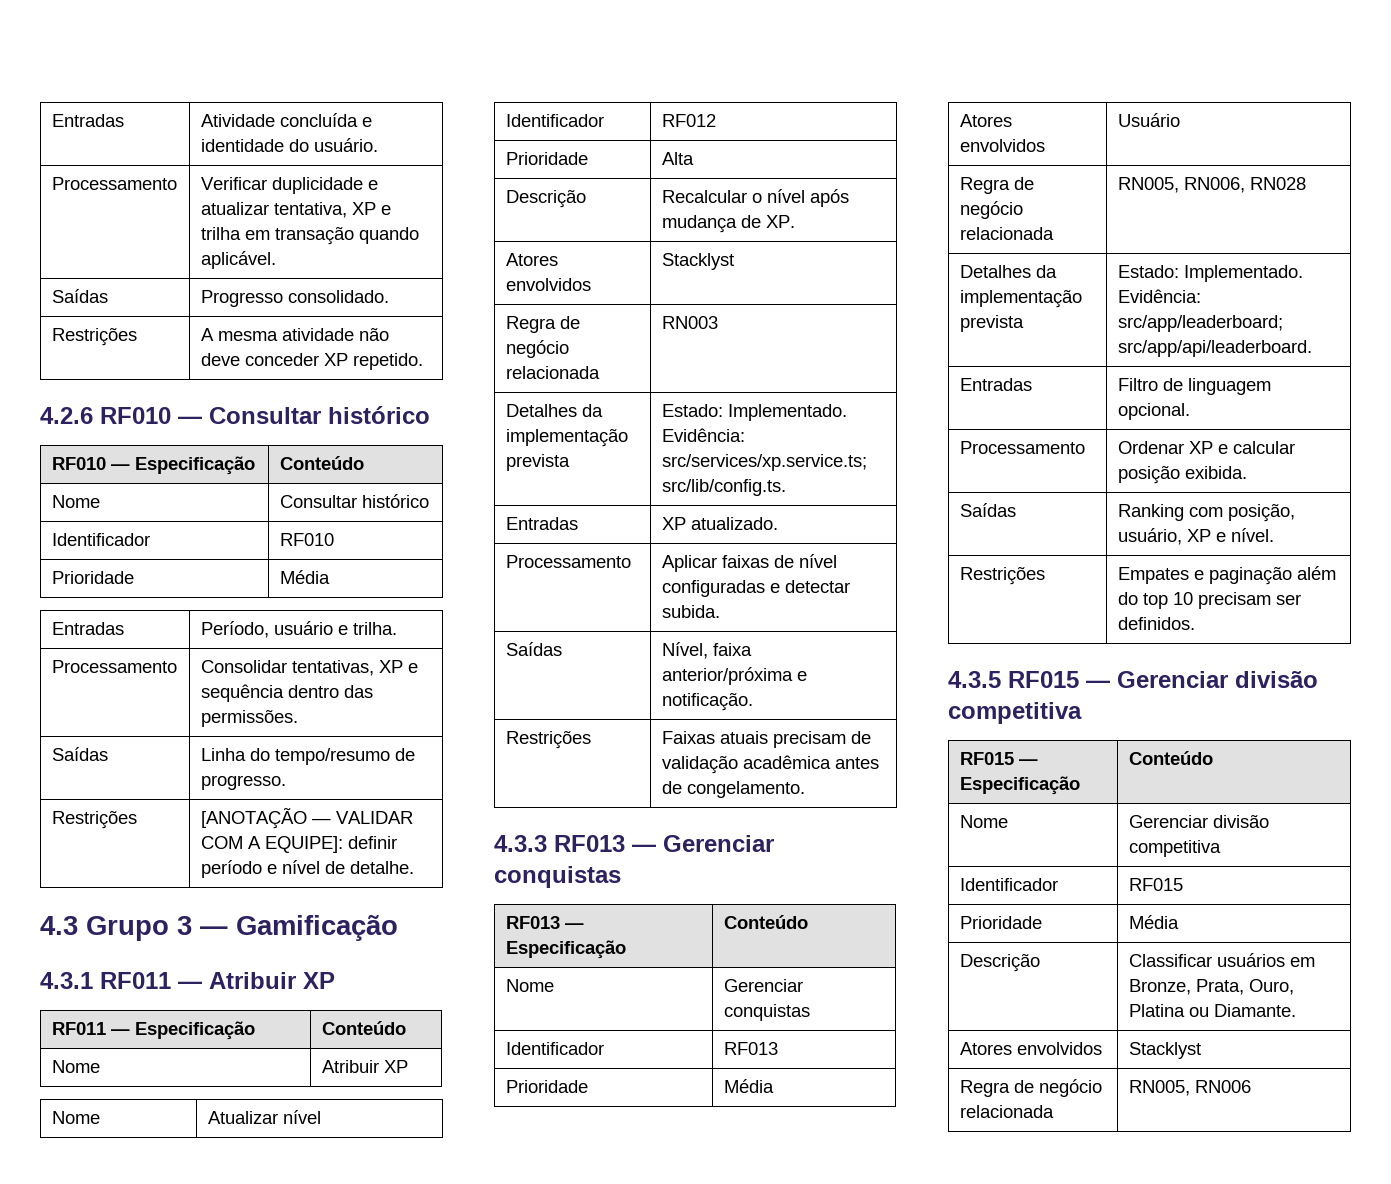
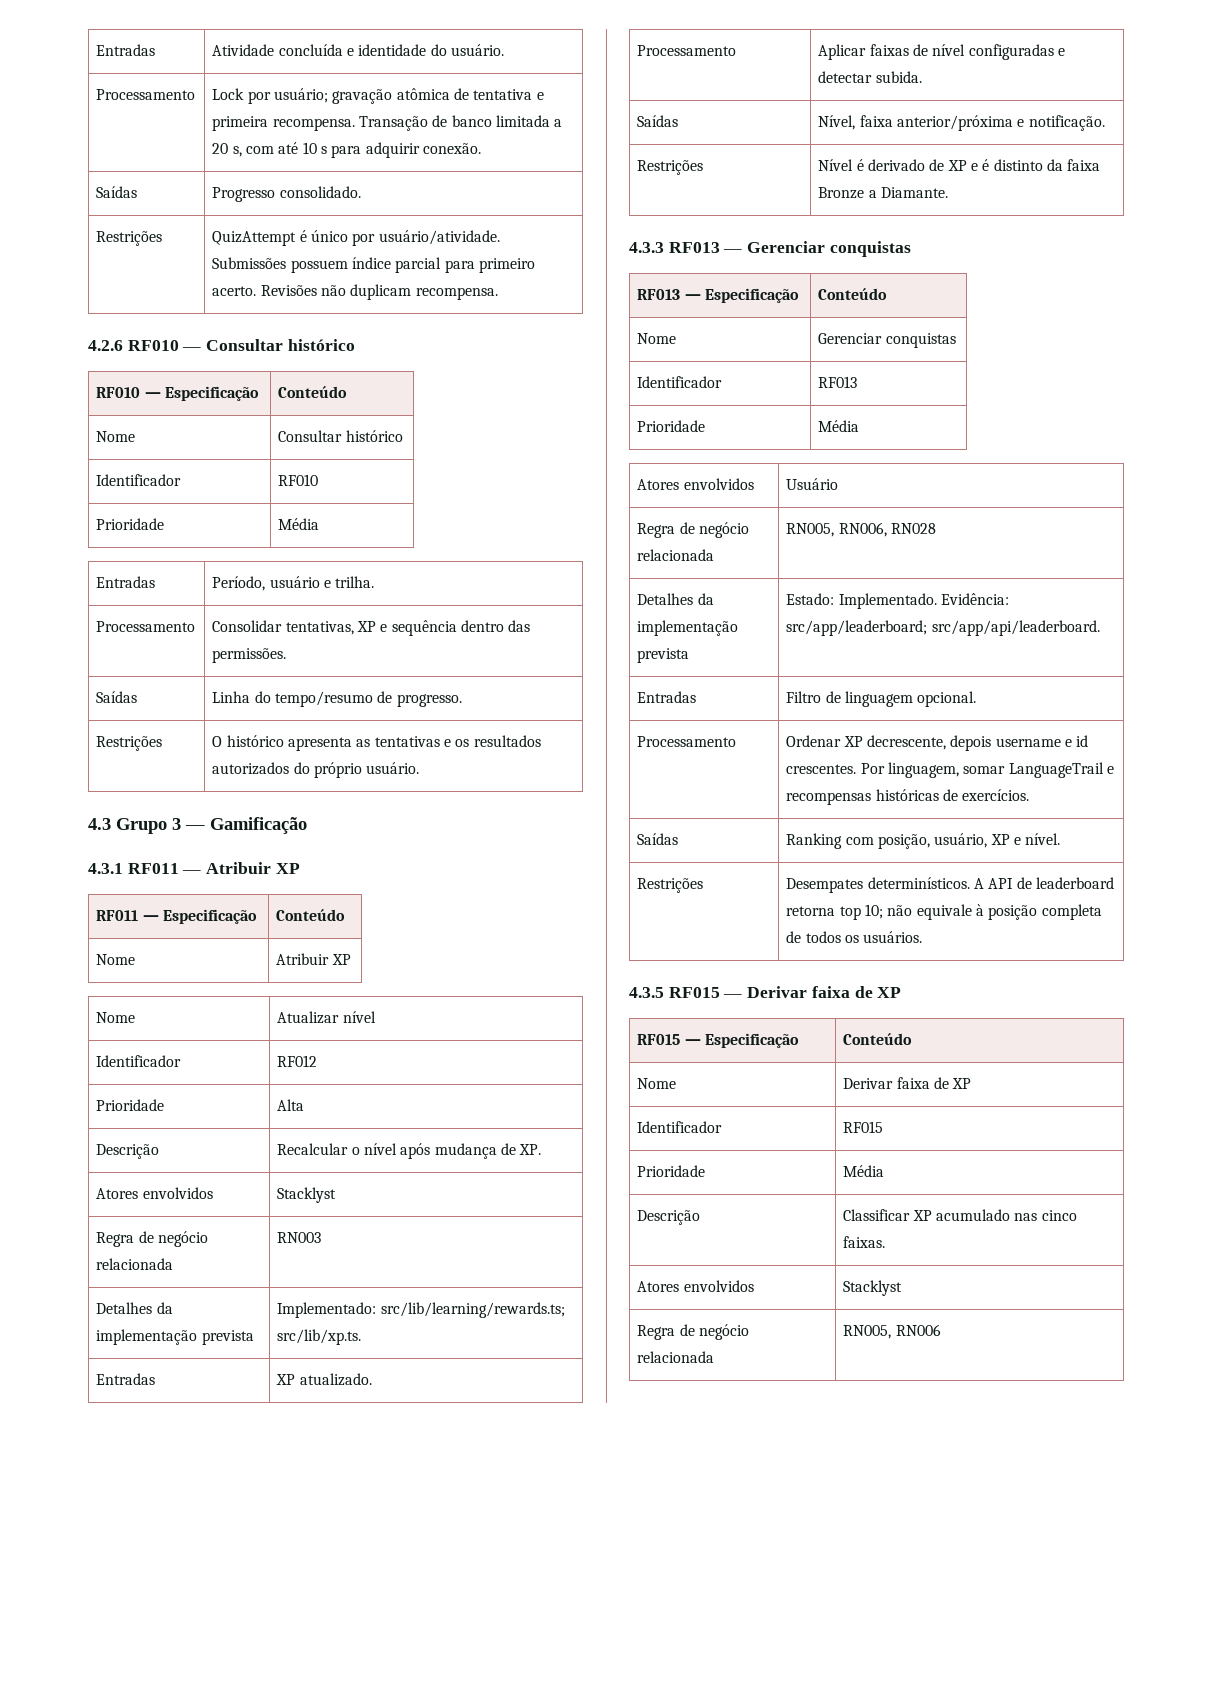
[200,177,378,194] [200,202,391,218] [200,226,419,245] [200,251,276,269] [51,289,108,303] [200,290,389,307] [51,327,137,346] [200,327,389,341] [200,353,423,370] Verificar duplicidade e atualizar tentativa, XP e trilha em transação quando aplicável. // Saídas | Progresso consolidado. // Restrições | A mesma atividade não deve conceder XP repetido. -> [212,88,544,104] [212,115,563,131] [212,142,481,158] [96,186,138,198] [212,186,361,202] [96,231,163,246] [212,230,500,246] [212,257,536,273] [212,284,498,300] Lock por usuário; gravação atômica de tentativa e primeira recompensa. Transação de banco limitada a 20 s, com até 10 s para adquirir conexão. // Saídas | Progresso consolidado. // Restrições | QuizAttempt é único por usuário/atividade. Submissões possuem índice parcial para primeiro acerto. Revisões não duplicam recompensa.
[200,807,413,829] [200,836,397,853] [200,860,414,878] [ANOTAÇÃO — VALIDAR COM A EQUIPE]: definir período e nível de detalhe. -> [212,735,541,751] [212,762,420,778] O histórico apresenta as tentativas e os resultados autorizados do próprio usuário.
[661,404,847,421] [661,428,745,442] [661,454,867,471] [661,479,786,496] Estado: Implementado. Evidência: src/services/xp.service.ts; src/lib/config.ts. -> [277,1302,565,1318] [277,1329,362,1345] Implementado: src/lib/learning/rewards.ts; src/lib/xp.ts.
[661,731,871,748] [661,755,879,774] [661,781,805,798] Faixas atuais precisam de validação acadêmica antes de congelamento. -> [818,159,1101,171] [818,187,949,199] Nível é derivado de XP e é distinto da faixa Bronze a Diamante.
[1217,441,1295,454] [1117,465,1247,484] e calcular posição exibida. -> [867,735,1089,751] [786,762,1115,778] [786,789,1030,805] decrescente, depois username e id crescentes. Por linguagem, somar LanguageTrail e recompensas históricas de exercícios.
[1117,566,1336,585] [1117,592,1301,609] [1117,617,1195,630] Empates e paginação além do top 10 precisam ser definidos. -> [786,877,1115,893] [786,904,1102,920] [786,931,923,943] Desempates determinísticos. A API de leaderboard retorna top 10; não equivale à posição completa de todos os usuários.
[1117,670,1318,688] [948,702,1082,724] Gerenciar divisão competitiva -> [747,986,902,998] Derivar faixa de XP
[1128,814,1269,828] [1128,840,1221,857] Gerenciar divisão competitiva -> [843,1077,972,1089] Derivar faixa de XP
[1216,953,1315,967] [1128,979,1294,995] [1128,1004,1296,1017] usuários em Bronze, Prata, Ouro, Platina ou Diamante. -> [912,1209,1077,1221] [843,1236,886,1248] XP acumulado nas cinco faixas.

